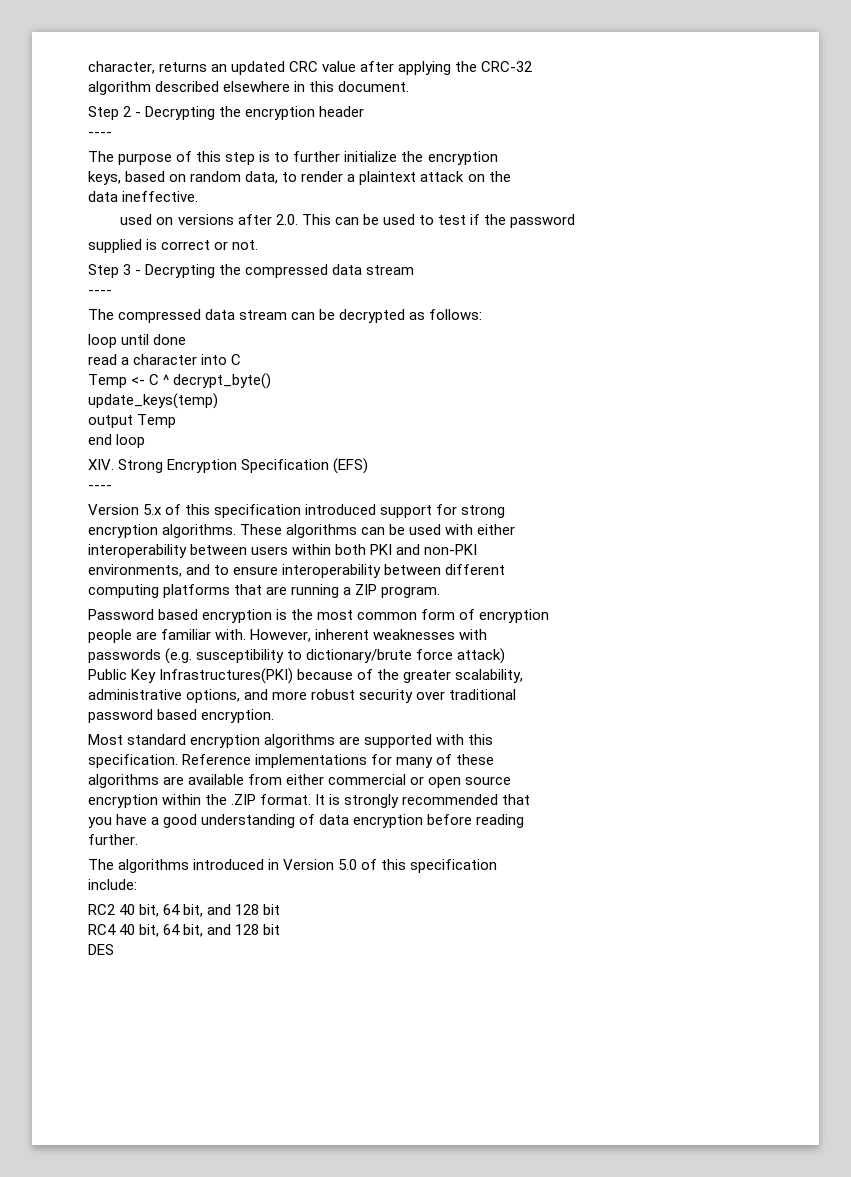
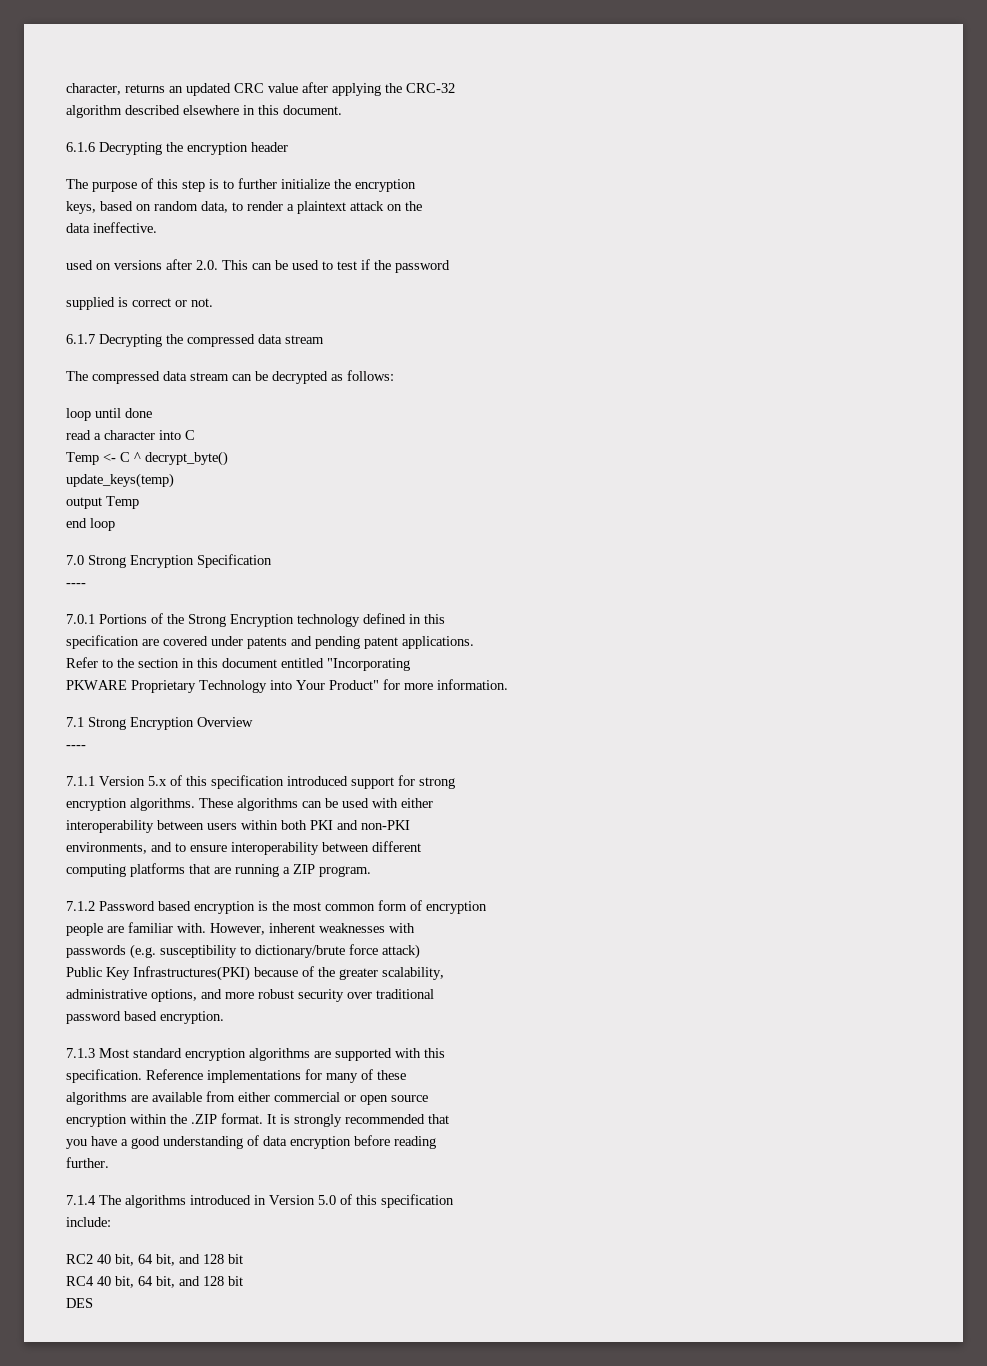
[88,106,142,120] Step 2 - -> [66,142,95,152] 6.1.6
[88,132,112,137] // ---- -> (288, 147) none
[88,264,142,278] Step 3 - -> [66,334,95,344] 6.1.7
[88,290,112,295] // ---- -> (324, 339) none
[88,459,114,470] XIV. -> [66,555,84,565] 7.0
[333,458,369,474] [88,485,112,490] (EFS) // ---- // -> [66,583,86,587] [66,613,445,627] [66,635,474,649] [66,657,410,671] [66,679,508,693] [66,717,253,730] [66,745,86,749] [66,776,95,786] // ---- // 7.0.1 Portions of the Strong Encryption technology defined in this // specification are covered under patents and pending patent applications. // Refer to the section in this document entitled "Incorporating // PKWARE Proprietary Technology into Your Product" for more information. // 7.1 Strong Encryption Overview // ---- // 7.1.1
(441, 592) none -> [66,901,95,911] 7.1.2
(275, 716) none -> [66,1048,95,1058] 7.1.3
(138, 839) none -> [66,1195,96,1205] 7.1.4

